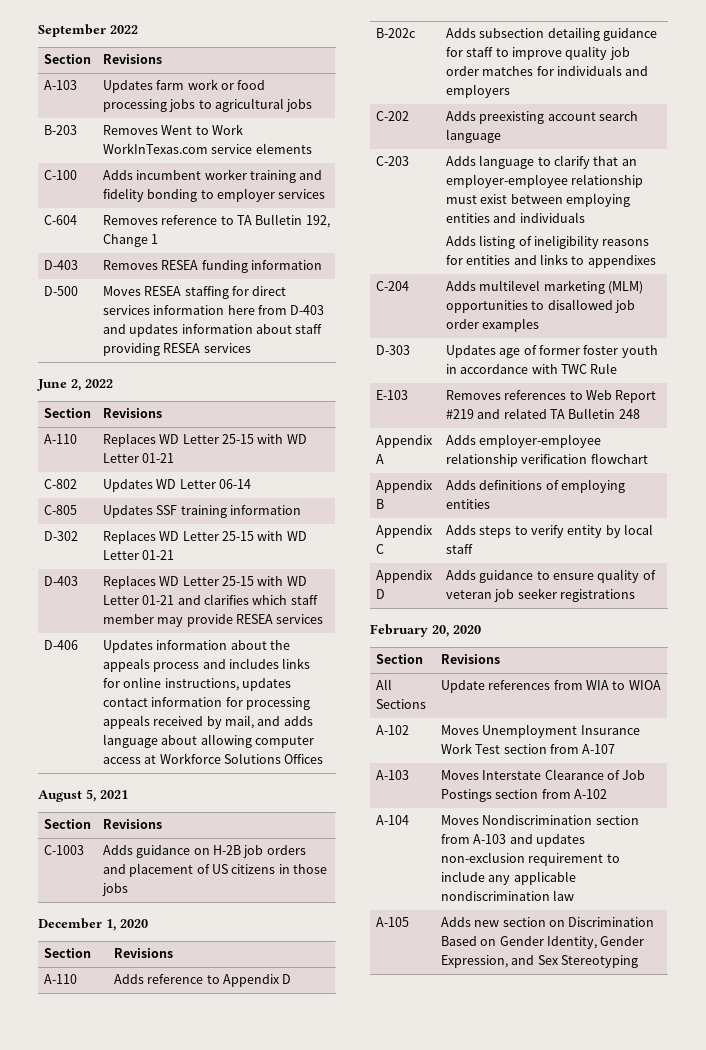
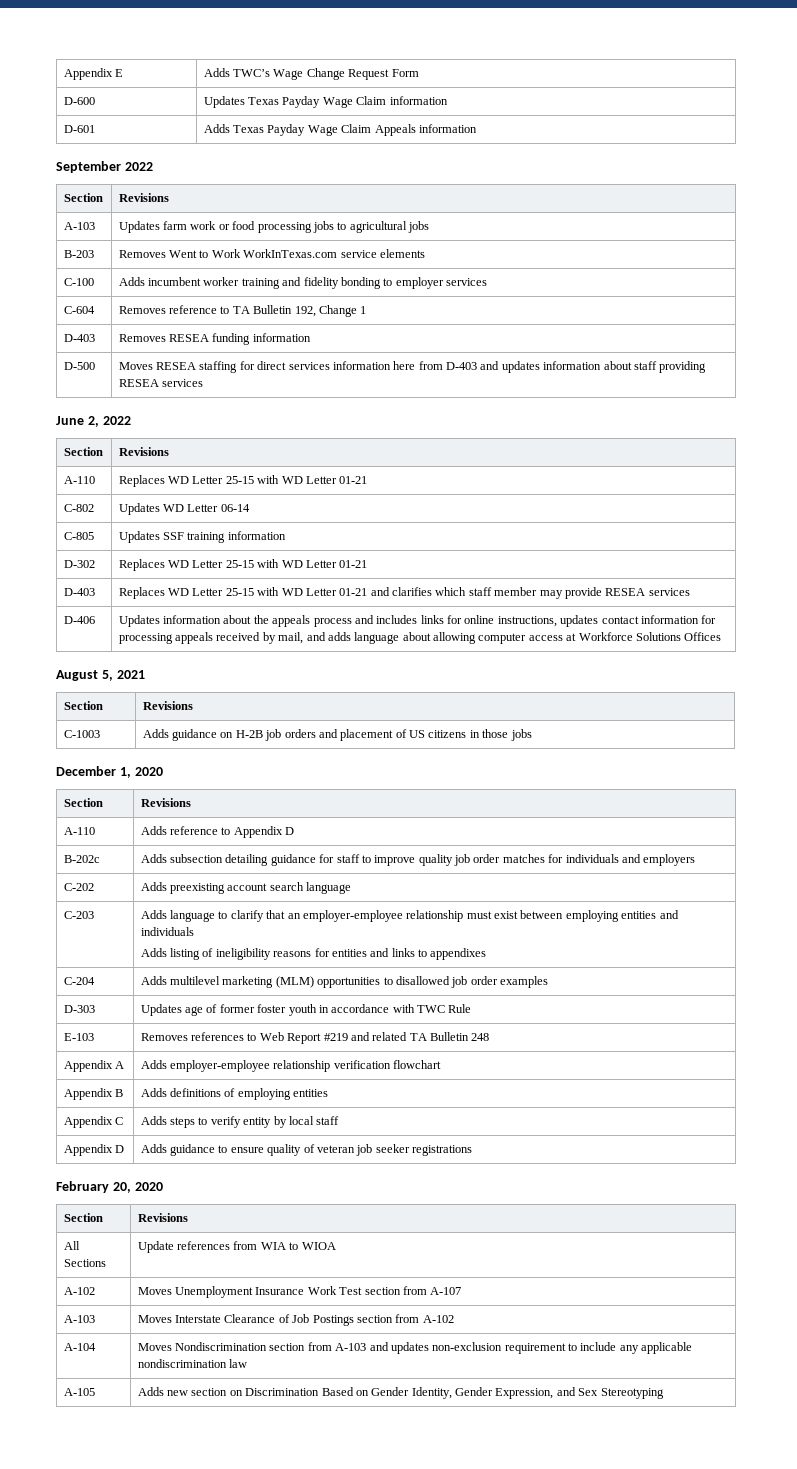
(38, 30) none -> [63,68,124,80] [203,68,419,80] [63,97,95,105] [203,96,448,108] [63,125,95,133] [203,124,477,136] Appendix E | Adds TWC’s Wage Change Request Form // D-600 | Updates Texas Payday Wage Claim information // D-601 | Adds Texas Payday Wage Claim Appeals information //

